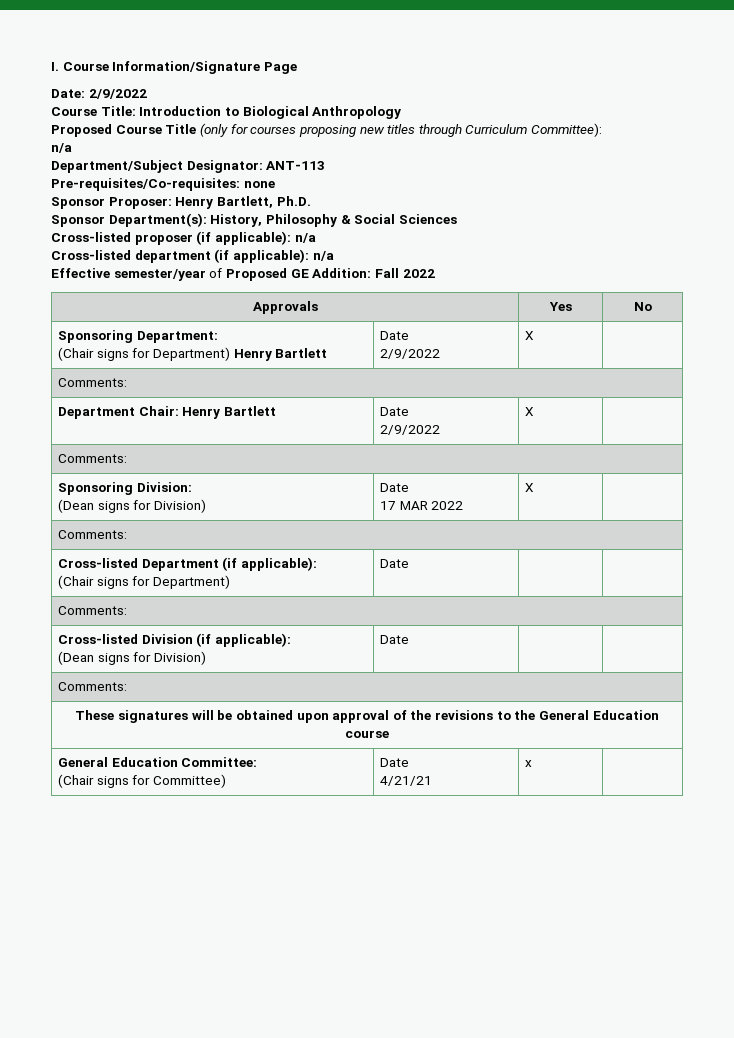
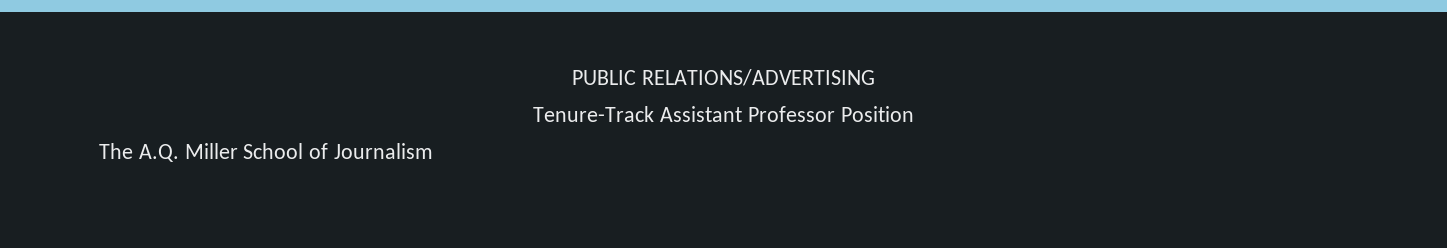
[51,61,297,74] [51,89,147,99] [51,106,402,119] [51,123,603,137] [51,143,72,153] [51,160,326,173] [51,178,275,191] [51,196,311,209] [51,213,457,227] [51,231,316,245] [51,249,334,263] [51,268,435,281] [252,301,318,314] [548,302,572,311] [633,302,652,311] [58,330,218,343] [58,347,328,361] [380,331,410,340] [380,349,441,359] [525,331,535,340] [58,378,128,387] [58,406,277,419] [380,407,410,416] [380,425,441,435] [525,407,535,416] [58,454,128,463] [58,482,192,495] [58,499,207,513] [380,483,410,492] [380,501,464,510] [525,483,535,492] [58,530,128,539] [58,557,318,571] [58,575,231,589] [380,559,410,568] [58,606,128,615] [58,633,292,647] [58,651,207,665] [380,635,410,644] [58,682,128,691] [75,710,659,723] [345,730,389,738] [58,757,258,767] [58,774,227,788] [380,758,410,767] [380,776,433,786] [525,760,533,767] I. Course Information/Signature Page // Date: 2/9/2022 // Course Title: Introduction to Biological Anthropology // Proposed Course Title (only for courses proposing new titles through Curriculum Committee): // n/a // Department/Subject Designator: ANT-113 // Pre-requisites/Co-requisites: none // Sponsor Proposer: Henry Bartlett, Ph.D. // Sponsor Department(s): History, Philosophy & Social Sciences // Cross-listed proposer (if applicable): n/a // Cross-listed department (if applicable): n/a // Effective semester/year of Proposed GE Addition: Fall 2022 // Approvals | Yes | No // Sponsoring Department: // (Chair signs for Department) Henry Bartlett | Date // 2/9/2022 | X | // Comments: // Department Chair: Henry Bartlett | Date // 2/9/2022 | X | // Comments: // Sponsoring Division: // (Dean signs for Division) | Date // 17 MAR 2022 | X | // Comments: // Cross-listed Department (if applicable): // (Chair signs for Department) | Date | | // Comments: // Cross-listed Division (if applicable): // (Dean signs for Division) | Date | | // Comments: // These signatures will be obtained upon approval of the revisions to the General Education course // General Education Committee: // (Chair signs for Committee) | Date // 4/21/21 | x | -> [572,69,875,86] [533,106,914,122] [99,143,434,162] PUBLIC RELATIONS/ADVERTISING // Tenure-Track Assistant Professor Position // The A.Q. Miller School of Journalism

